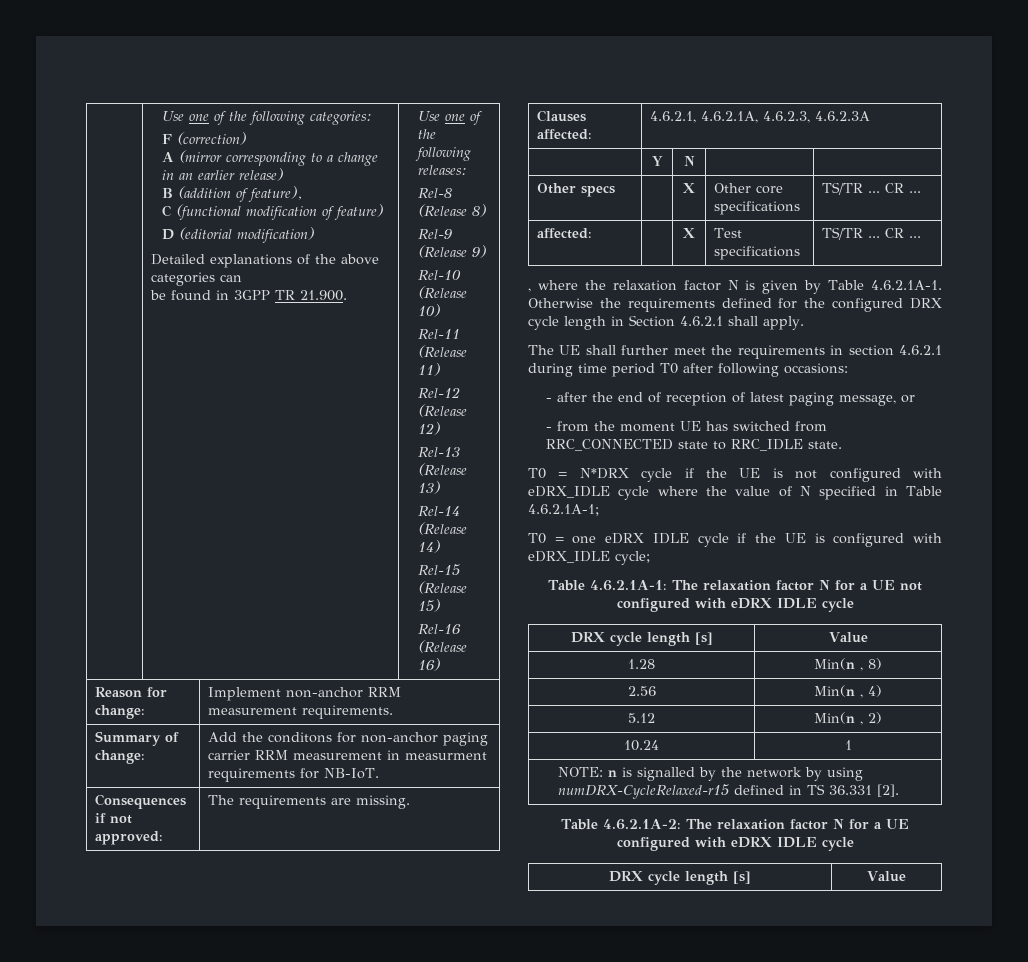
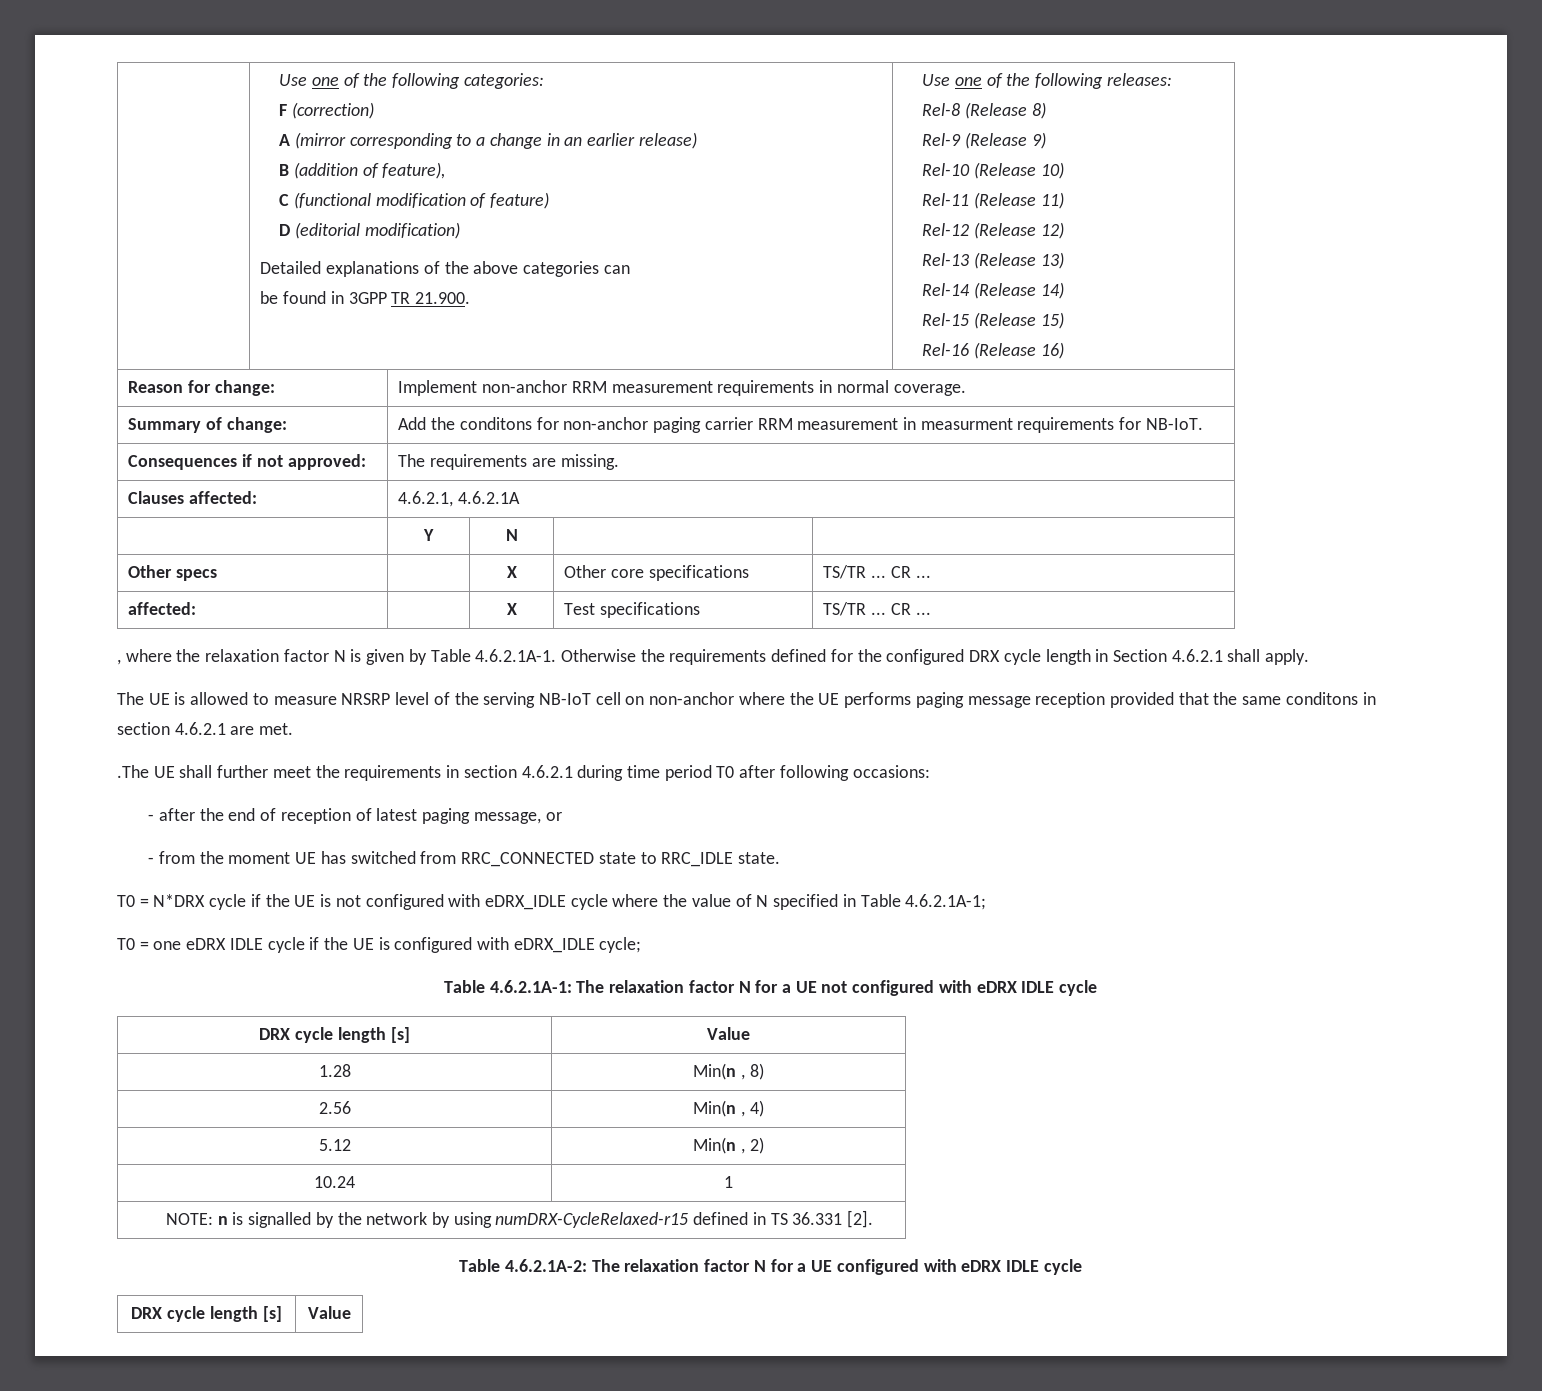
[302,705,394,719] requirements. -> [717,380,966,396] requirements in normal coverage.
[701,111,871,123] 4.6.2.1A, 4.6.2.3, 4.6.2.3A -> [458,491,521,504] 4.6.2.1A
(581, 350) none -> [174,692,1376,708] [117,722,294,735] [117,765,175,778] is allowed to measure NRSRP level of the serving NB-IoT cell on non-anchor where the UE performs paging message reception provided that the same conditons in section 4.6.2.1 are met. // .The UE

